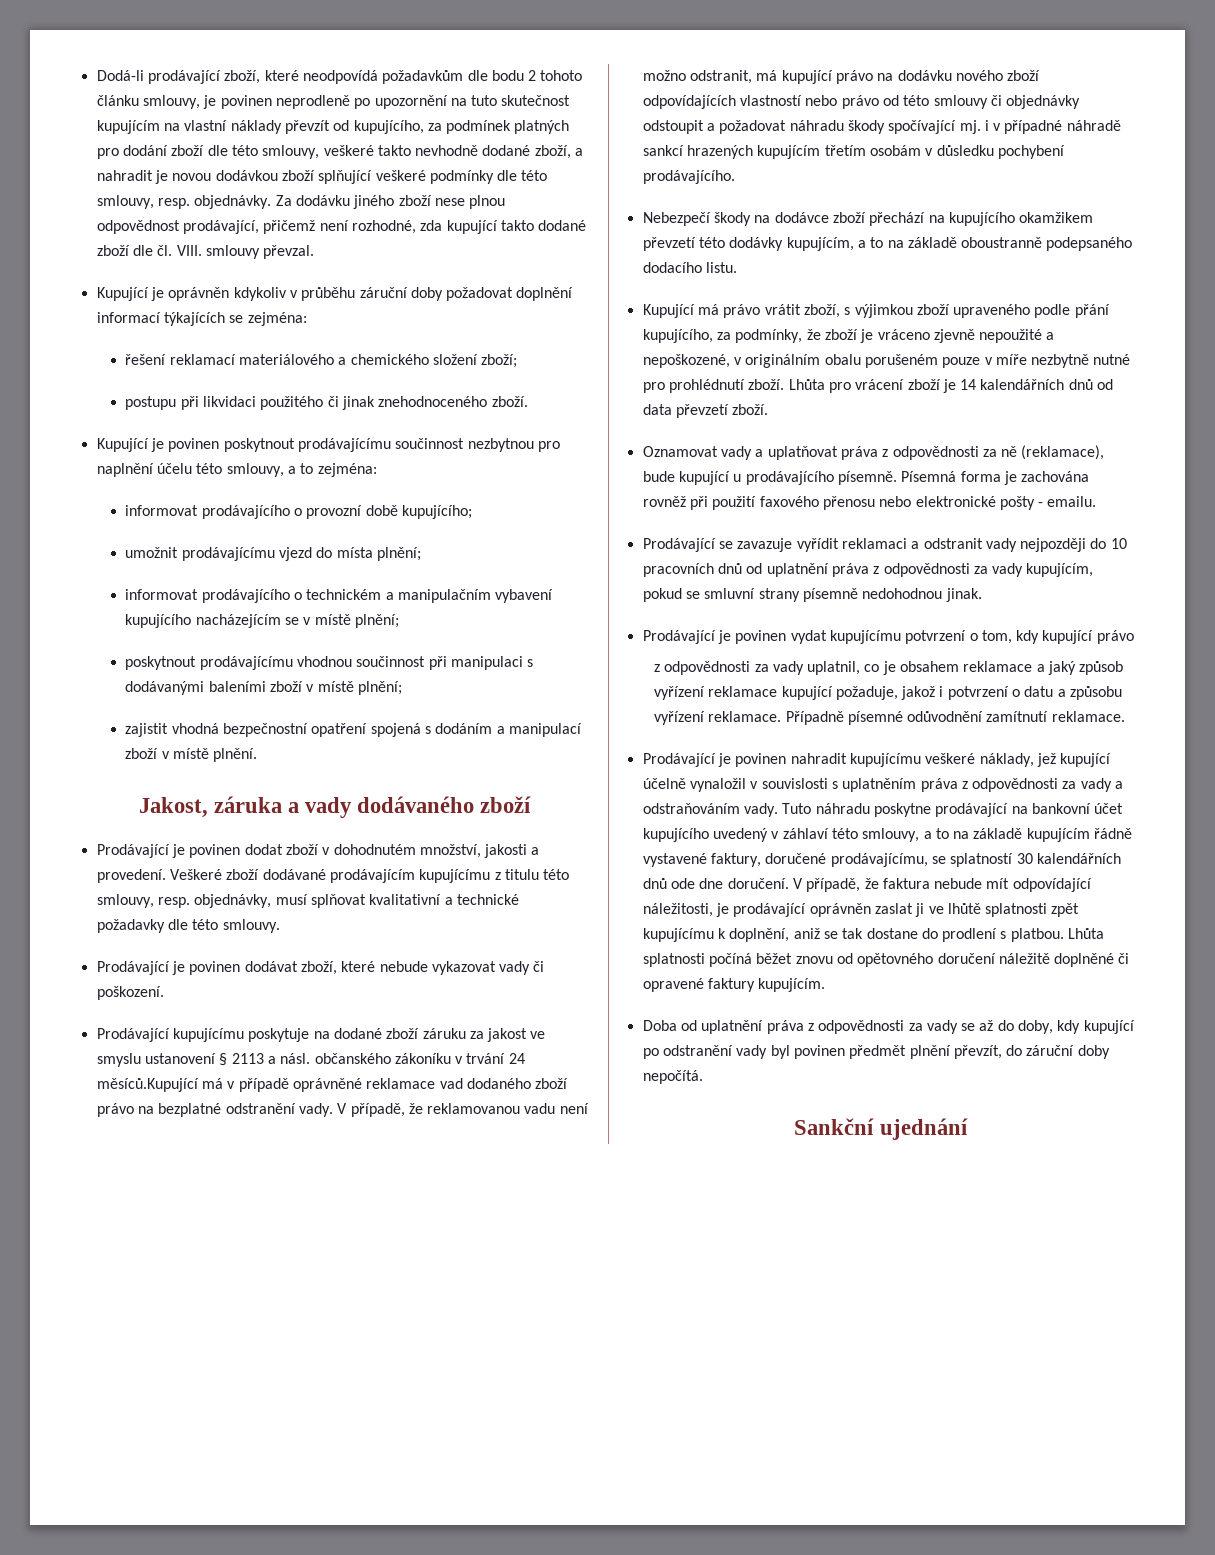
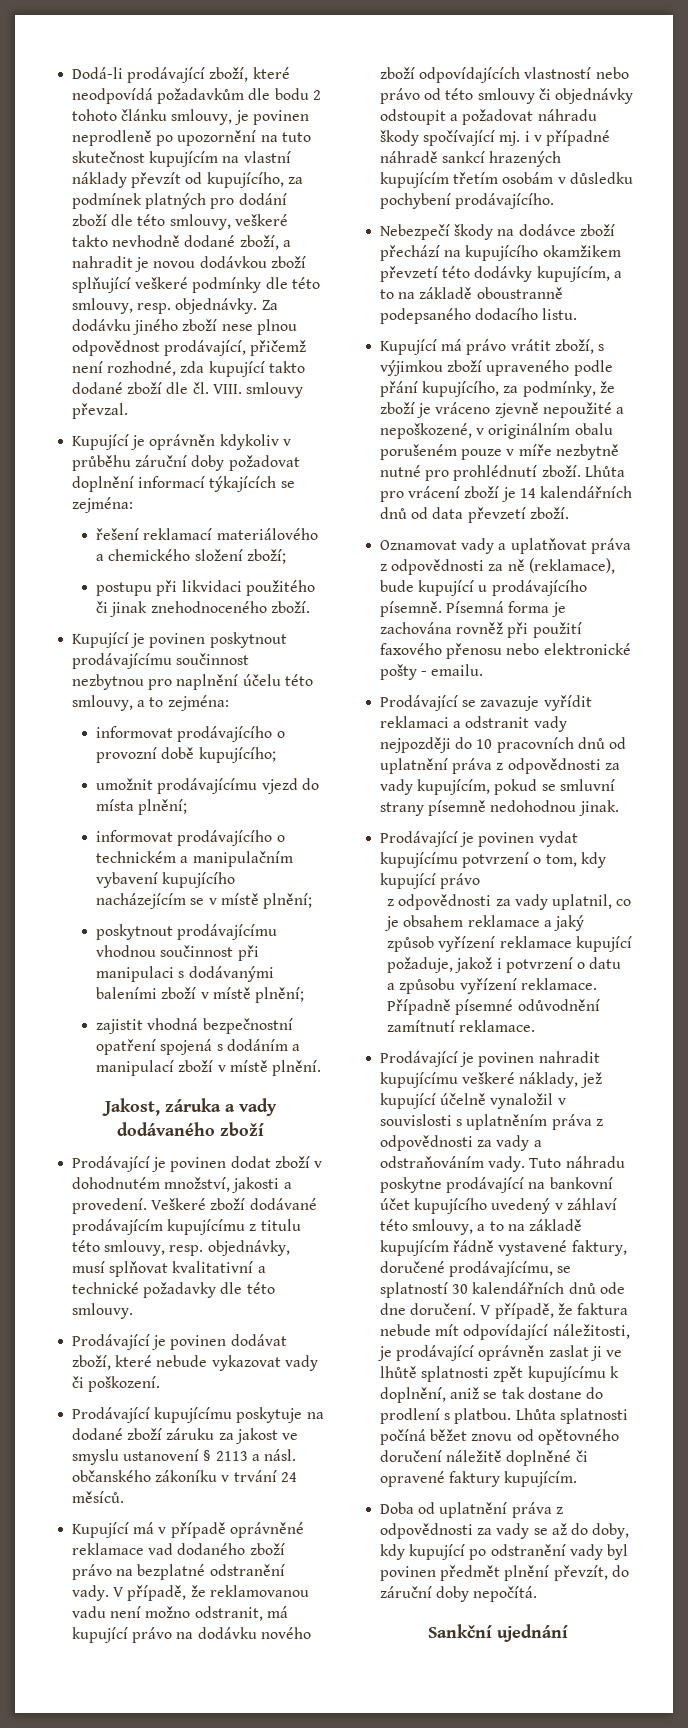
[96,1078,199,1092] měsíců.Kupující -> [72,1491,125,1503] [72,1522,130,1538] měsíců. // Kupující

